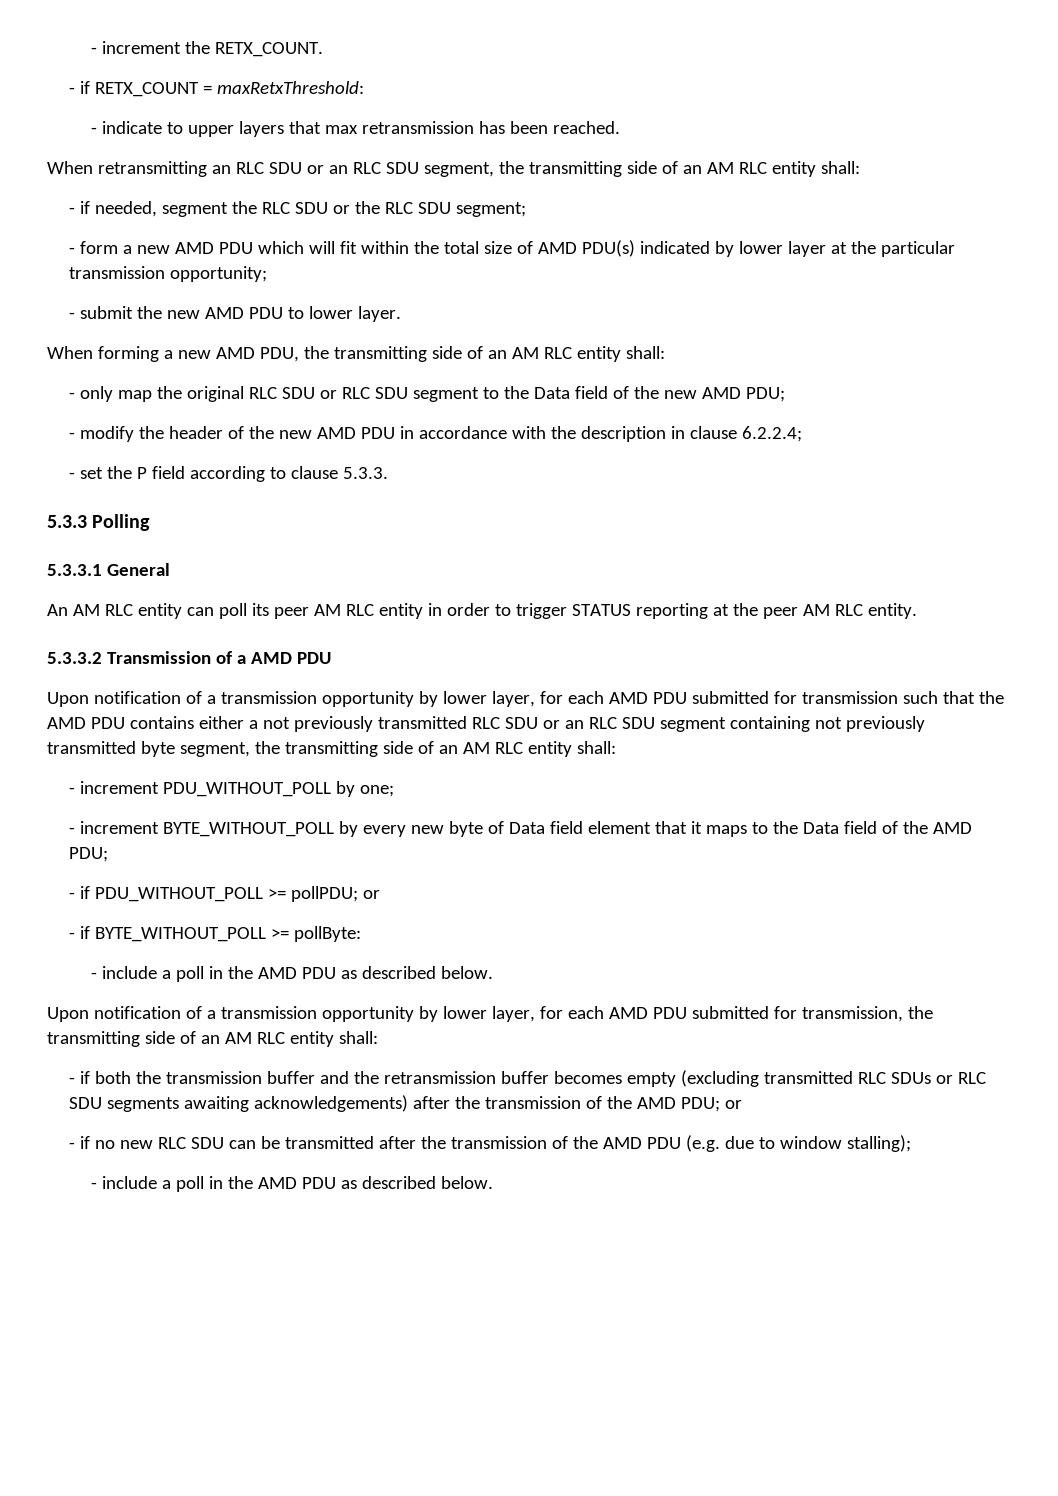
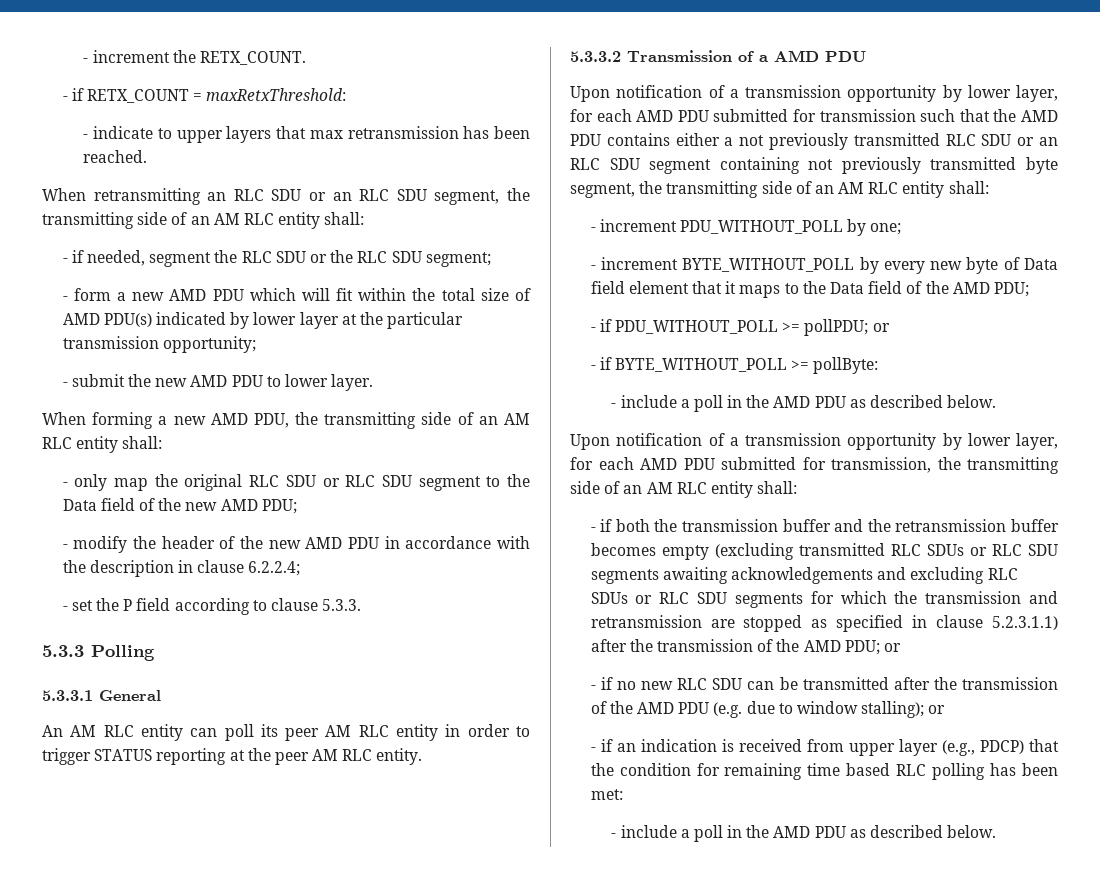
[253,1095,408,1112] acknowledgements) -> [731,567,1018,584] [590,591,1058,608] [590,615,1058,632] acknowledgements and excluding RLC SDUs or RLC SDU segments for which the transmission and retransmission are stopped as specified in clause 5.2.3.1.1)
(911, 1143) none -> [928,705,946,714] [590,739,1059,756] [590,763,1058,780] [590,789,623,800] or // - if an indication is received from upper layer (e.g., PDCP) that the condition for remaining time based RLC polling has been met:

